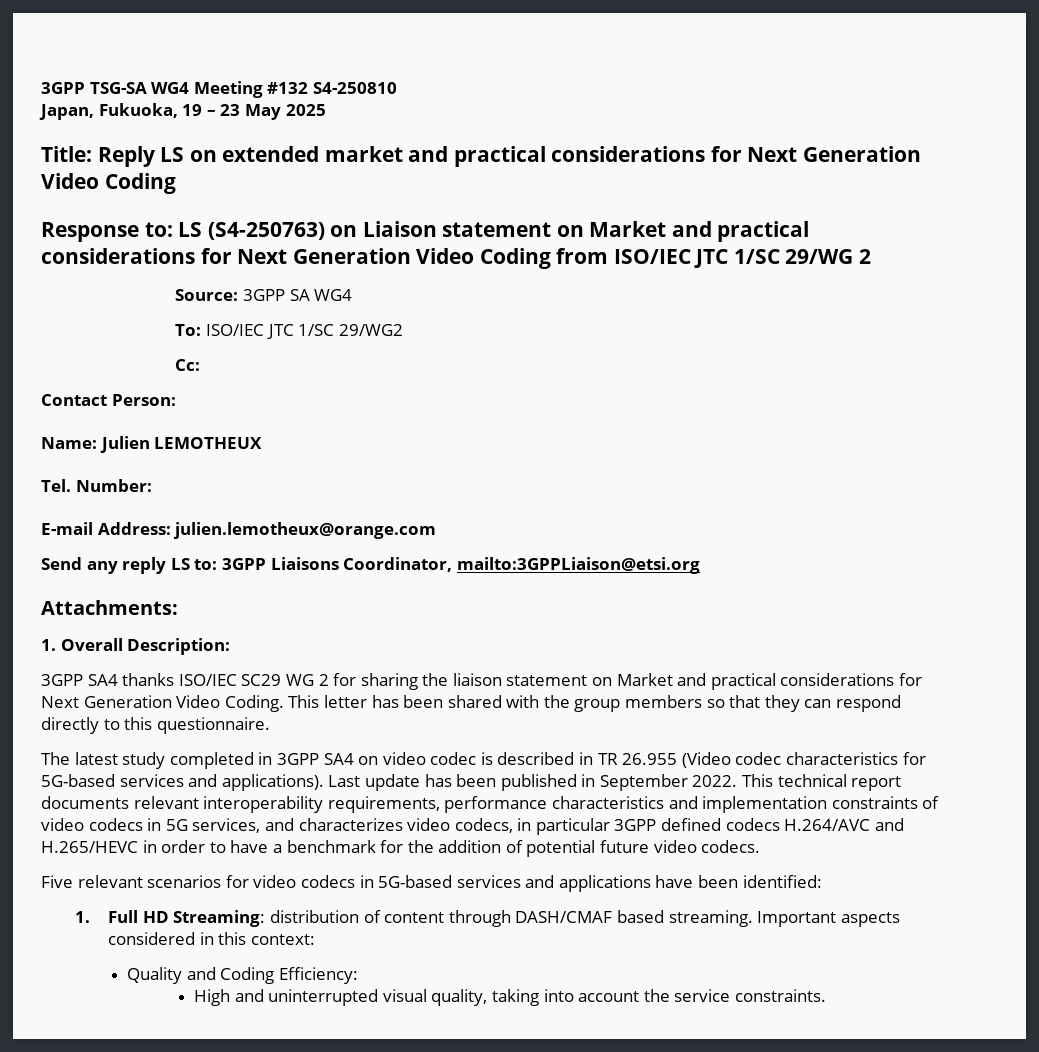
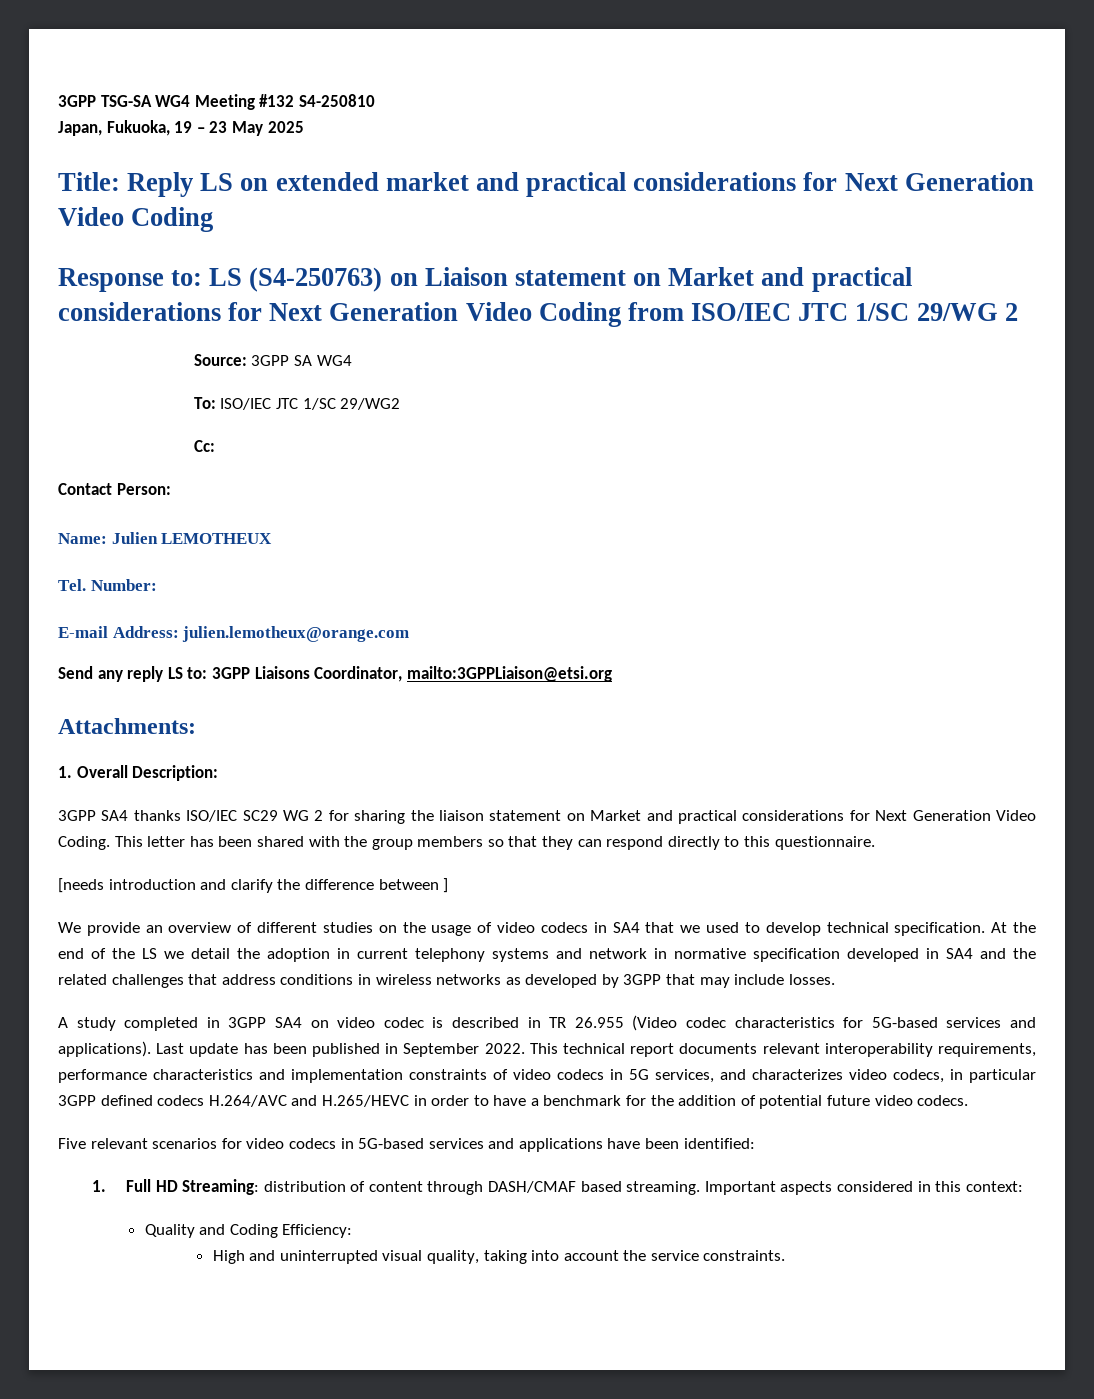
[41,752,118,765] The latest -> [58,878,449,893] [58,922,1037,936] [58,948,1036,962] [58,974,835,988] [58,1017,68,1028] [needs introduction and clarify the difference between ] // We provide an overview of different studies on the usage of video codecs in SA4 that we used to develop technical specification. At the end of the LS we detail the adoption in current telephony systems and network in normative specification developed in SA4 and the related challenges that address conditions in wireless networks as developed by 3GPP that may include losses. // A

